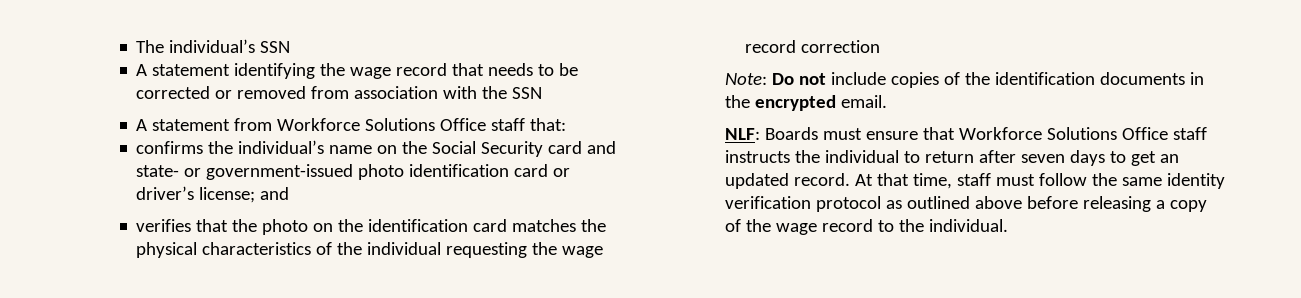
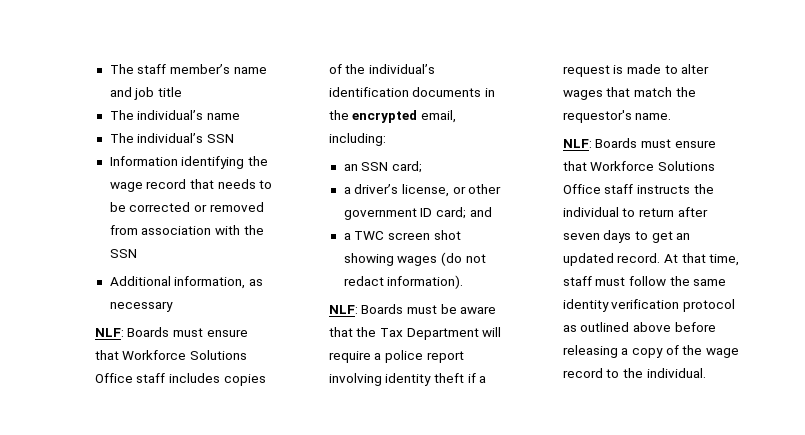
[136,40,165,53] The -> [109,64,267,74] [109,87,182,100] [109,110,240,120] [109,133,134,143] The staff member’s name and job title // The individual’s name // The
[136,64,231,76] A statement -> [109,156,178,166] Information
[136,118,567,131] [136,140,617,157] [136,164,571,180] [136,186,290,203] [136,219,607,235] [136,242,604,258] [745,40,881,53] [725,72,887,85] A statement from Workforce Solutions Office staff that: // confirms the individual’s name on the Social Security card and state- or government-issued photo identification card or driver’s license; and // verifies that the photo on the identification card matches the physical characteristics of the individual requesting the wage record correction // Note: Do not include -> [109,276,263,289] [109,301,173,312] [94,327,248,337] [94,350,248,360] [94,373,221,383] Additional information, as necessary // NLF: Boards must ensure that Workforce Solutions Office staff includes
(991, 78) none -> [369,64,436,74] individual’s
[841,95,888,108] email. -> [421,110,457,123] [328,133,386,146] [343,161,422,173] [343,184,502,197] [343,207,492,220] [343,230,461,240] [343,252,486,266] [343,275,464,289] [328,304,497,314] [328,327,502,340] [328,350,464,363] [328,373,487,386] [562,64,710,77] [562,87,696,100] [562,110,672,123] email, including: // an SSN card; // a driver’s license, or other government ID card; and // a TWC screen shot showing wages (do not redact information). // NLF: Boards must be aware that the Tax Department will require a police report involving identity theft if a request is made to alter wages that match the requestor's name.

